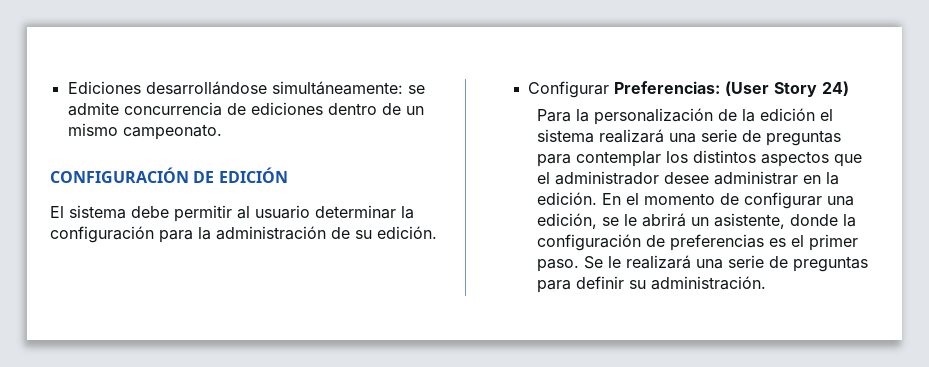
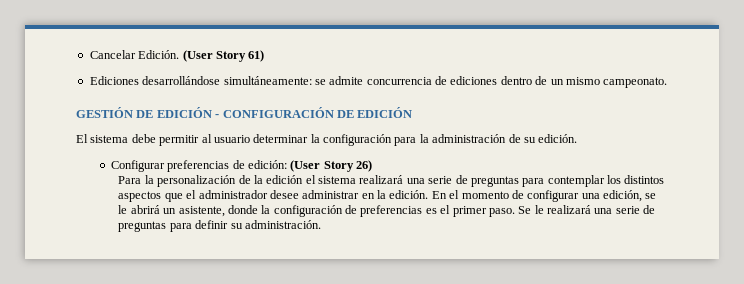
(67, 87) none -> [89,50,265,62] Cancelar Edición. (User Story 61) //
(222, 132) none -> [76,107,220,118] GESTIÓN DE EDICIÓN -
[614,81,850,97] Preferencias: (User Story 24) -> [167,160,373,172] preferencias de edición: (User Story 26)

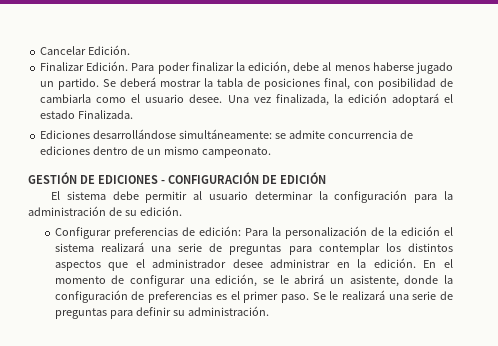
[182,50,265,62] (User Story 61) -> [40,61,454,74] [40,77,454,90] [40,93,453,106] [40,110,134,119] // Finalizar Edición. Para poder finalizar la edición, debe al menos haberse jugado un partido. Se deberá mostrar la tabla de posiciones final, con posibilidad de cambiarla como el usuario desee. Una vez finalizada, la edición adoptará el estado Finalizada.
[156,107,212,118] EDICIÓN -> [98,175,158,184] EDICIONES
[290,160,373,172] (User Story 26) // -> (241, 231) none

